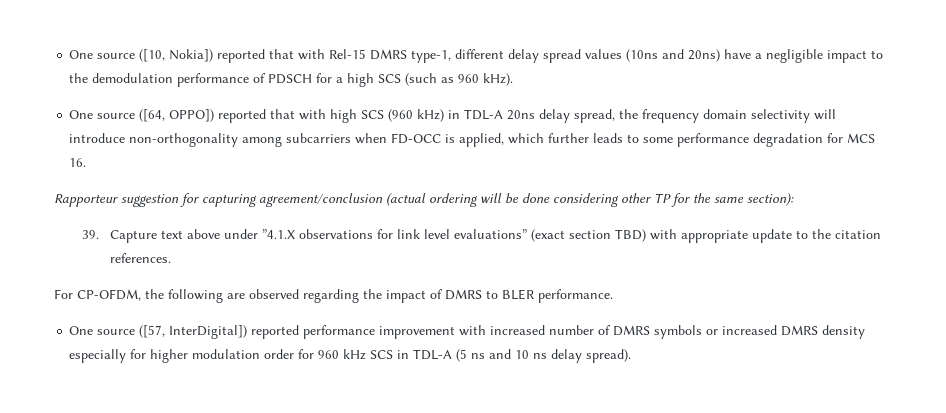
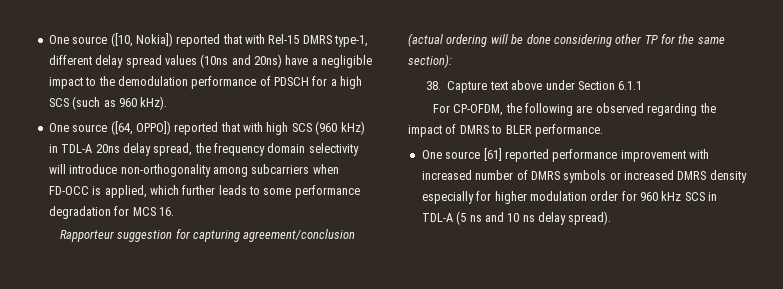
[81,230,99,239] 39. -> [426,81,442,90] 38.
[261,229,881,243] [109,253,171,263] ”4.1.X observations for link level evaluations” (exact section TBD) with appropriate update to the citation references. -> [577,81,643,90] Section 6.1.1
[139,325,248,339] ([57, InterDigital]) -> [483,148,502,161] [61]

